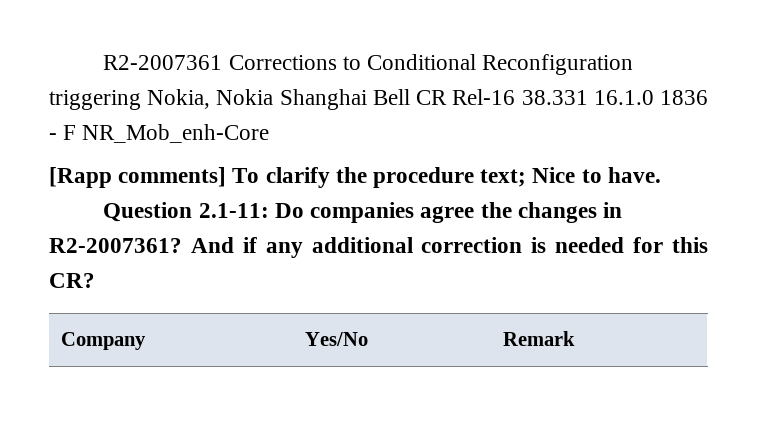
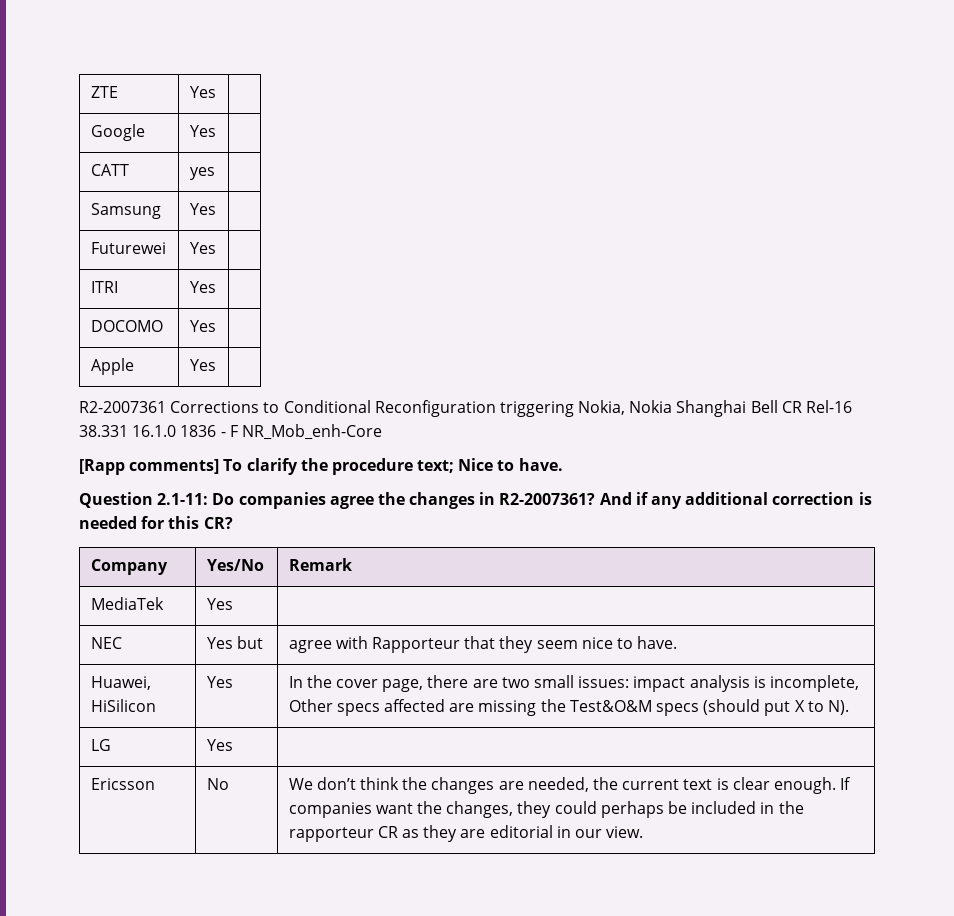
(103, 62) none -> [90,86,118,98] [189,86,216,98] [90,124,145,141] [189,125,216,137] [90,164,129,176] [189,167,215,180] [90,203,161,219] [189,203,216,215] [90,242,166,254] [189,242,216,254] [90,281,118,293] [189,281,216,293] [90,320,163,332] [189,320,216,332] [90,358,134,375] [189,359,216,371] ZTE | Yes | // Google | Yes | // CATT | yes | // Samsung | Yes | // Futurewei | Yes | // ITRI | Yes | // DOCOMO | Yes | // Apple | Yes | //
(576, 338) none -> [90,597,164,610] [206,598,233,610] [90,637,122,649] [206,636,263,649] [288,636,678,653] [90,676,151,690] [90,699,156,712] [206,676,233,688] [288,675,859,692] [288,699,849,716] [90,739,111,751] [206,739,233,751] [90,778,155,790] [206,778,229,790] [288,777,852,794] [288,801,804,818] [288,825,644,842] // MediaTek | Yes | // NEC | Yes but | agree with Rapporteur that they seem nice to have. // Huawei, HiSilicon | Yes | In the cover page, there are two small issues: impact analysis is incomplete, Other specs affected are missing the Test&O&M specs (should put X to N). // LG | Yes | // Ericsson | No | We don’t think the changes are needed, the current text is clear enough. If companies want the changes, they could perhaps be included in the rapporteur CR as they are editorial in our view.

